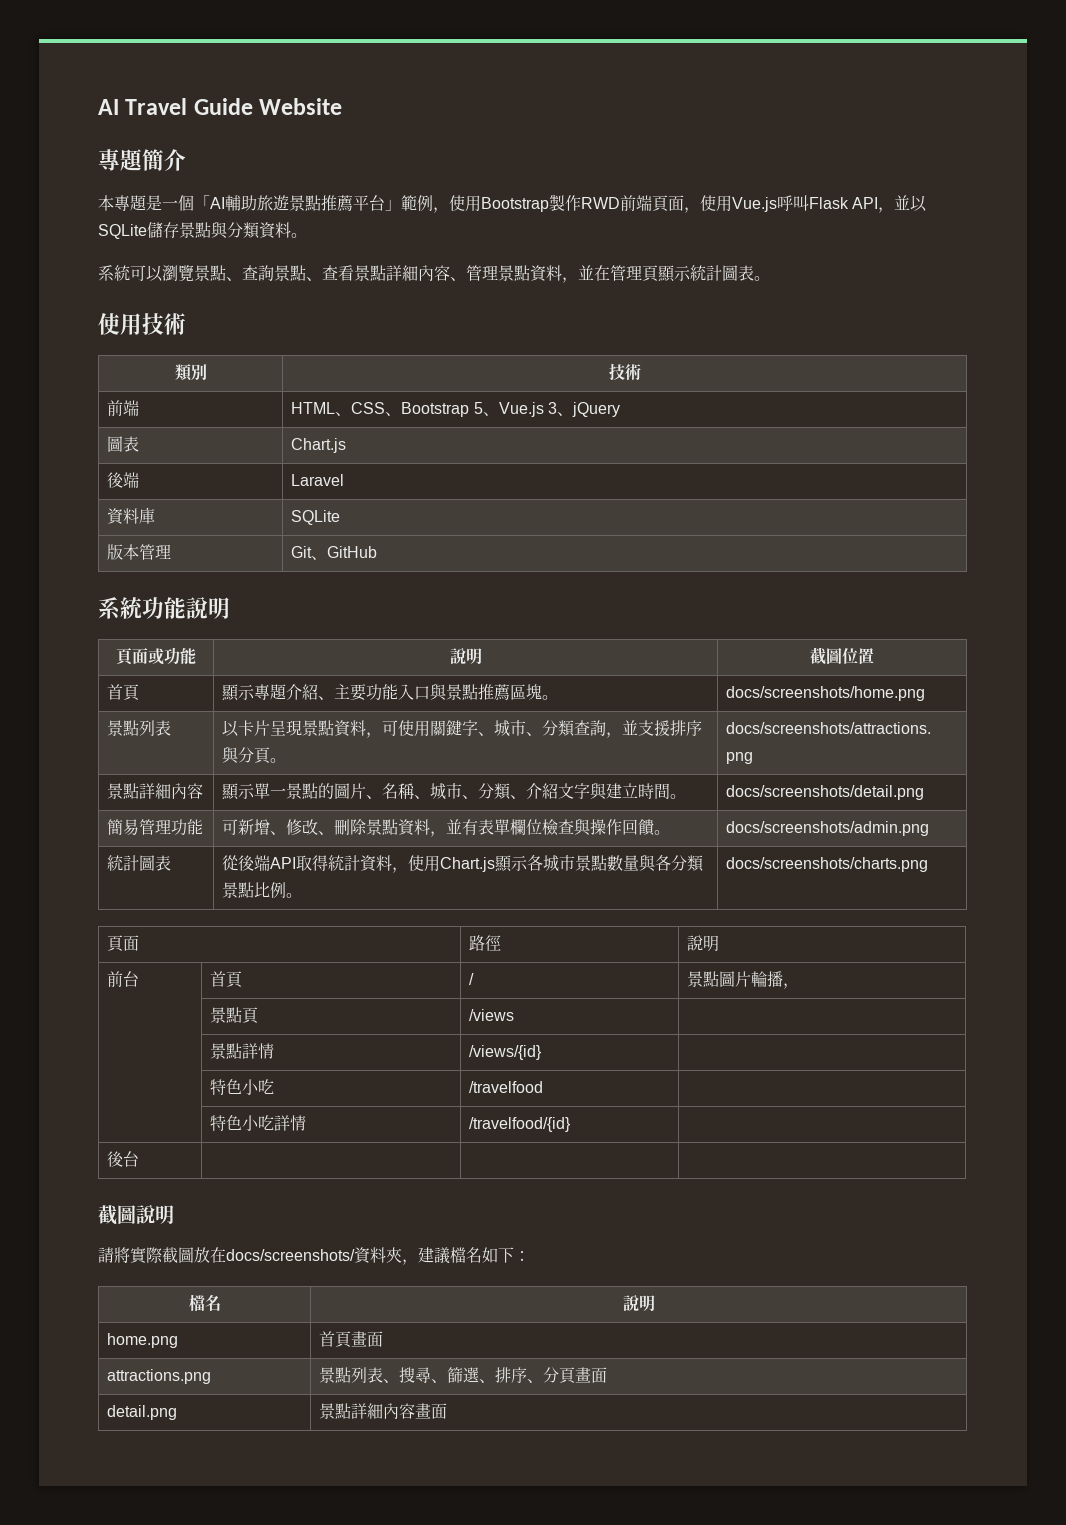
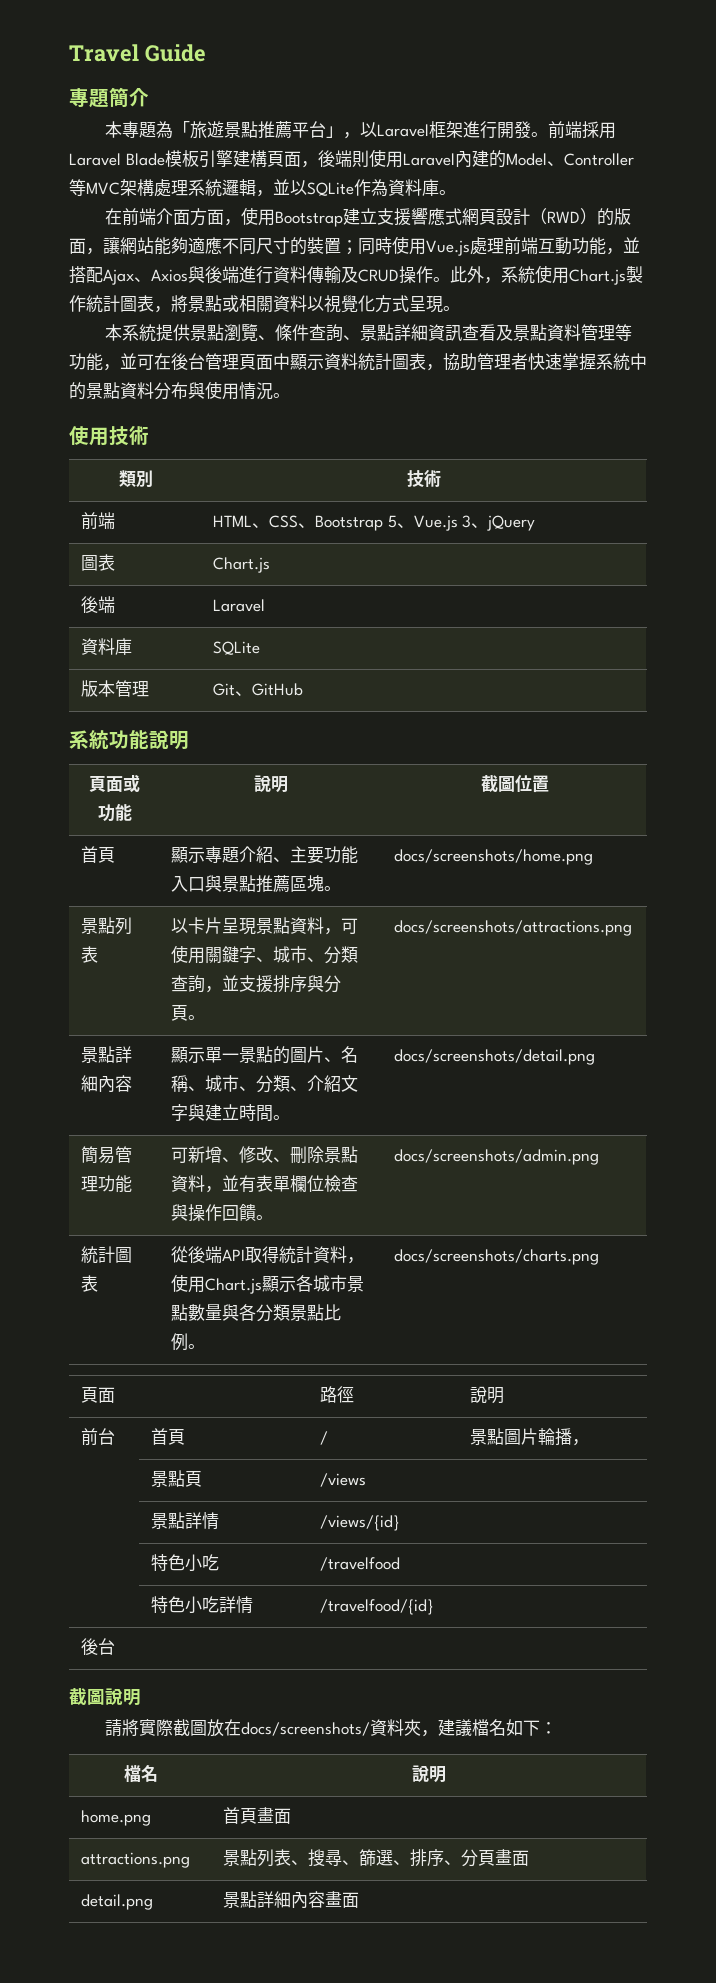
[98,99,119,115] AI -> (69, 53) none
[259,98,343,115] Website -> (206, 53) none
[146,195,257,211] 是一個「AI輔助 -> [155,121,190,139] 為「
[401,194,928,213] [98,222,307,239] [98,265,754,283] 範例，使用Bootstrap製作RWD前端頁面，使用Vue.js呼叫Flask API，並以SQLite儲存景點與分類資料。 // 系統可以瀏覽景點、查詢景點、查看景點詳細內容、管理景點資料，並在管理頁顯示統計圖表 -> [342,121,616,139] [69,149,634,168] [69,179,456,197] [104,207,631,227] [69,236,640,256] [69,265,643,285] [69,295,460,313] [104,324,632,342] [69,353,647,371] [69,381,273,400] ，以Laravel框架進行開發。前端採用Laravel Blade模板引擎建構頁面，後端則使用Laravel內建的Model、Controller等MVC架構處理系統邏輯，並以SQLite作為資料庫。 // 在前端介面方面，使用Bootstrap建立支援響應式網頁設計（RWD）的版面，讓網站能夠適應不同尺寸的裝置；同時使用Vue.js處理前端互動功能，並搭配Ajax、Axios與後端進行資料傳輸及CRUD操作。此外，系統使用Chart.js製作統計圖表，將景點或相關資料以視覺化方式呈現。 // 本系統提供景點瀏覽、條件查詢、景點詳細資訊查看及景點資料管理等功能，並可在後台管理頁面中顯示資料統計圖表，協助管理者快速掌握系統中的景點資料分布與使用情況

